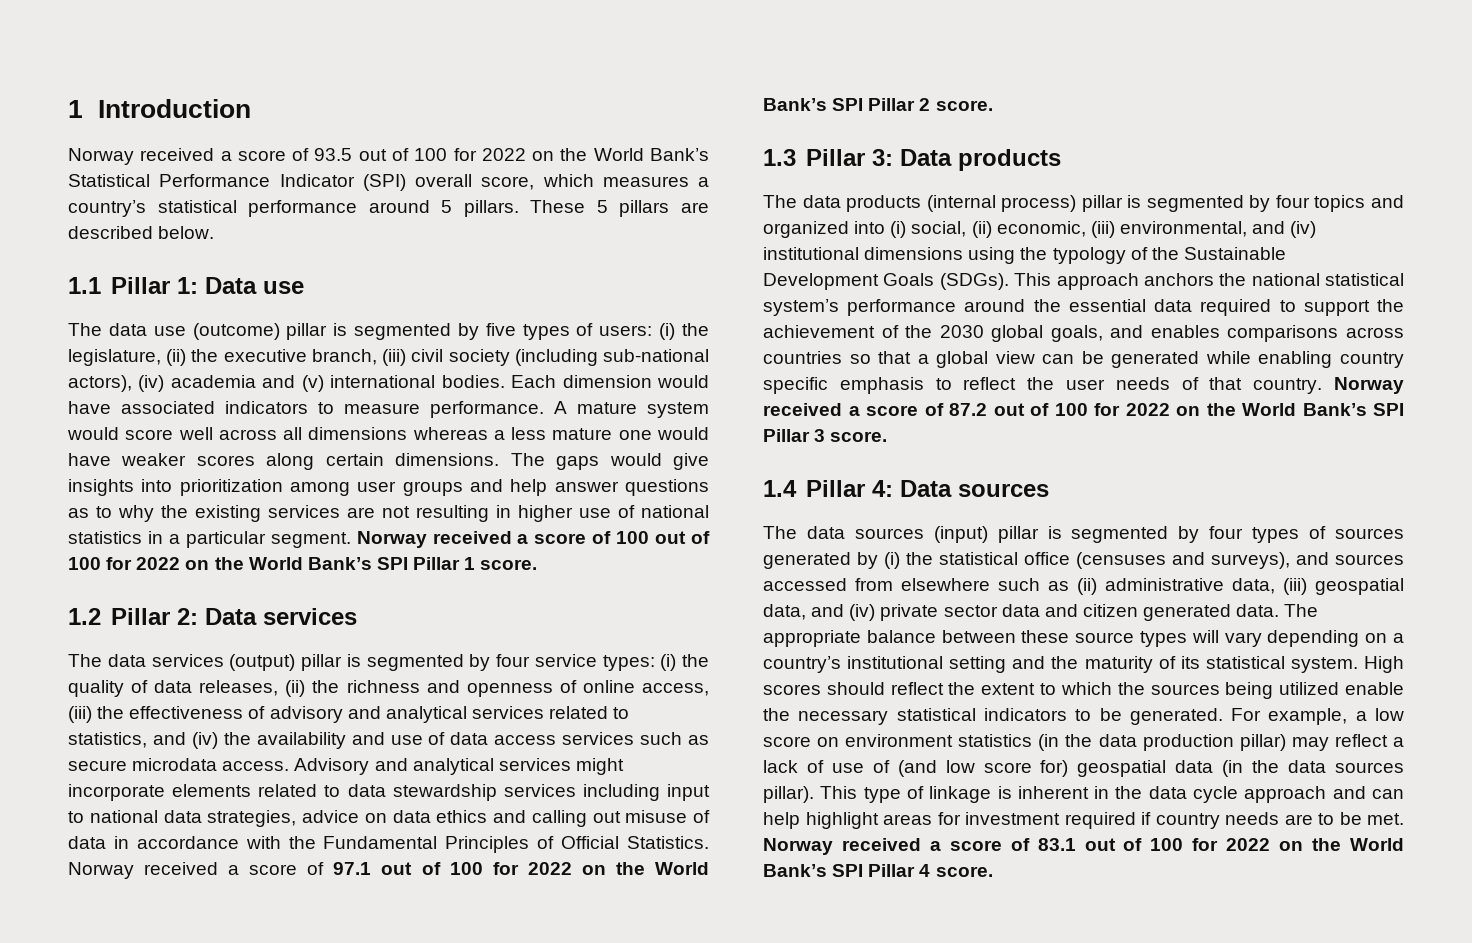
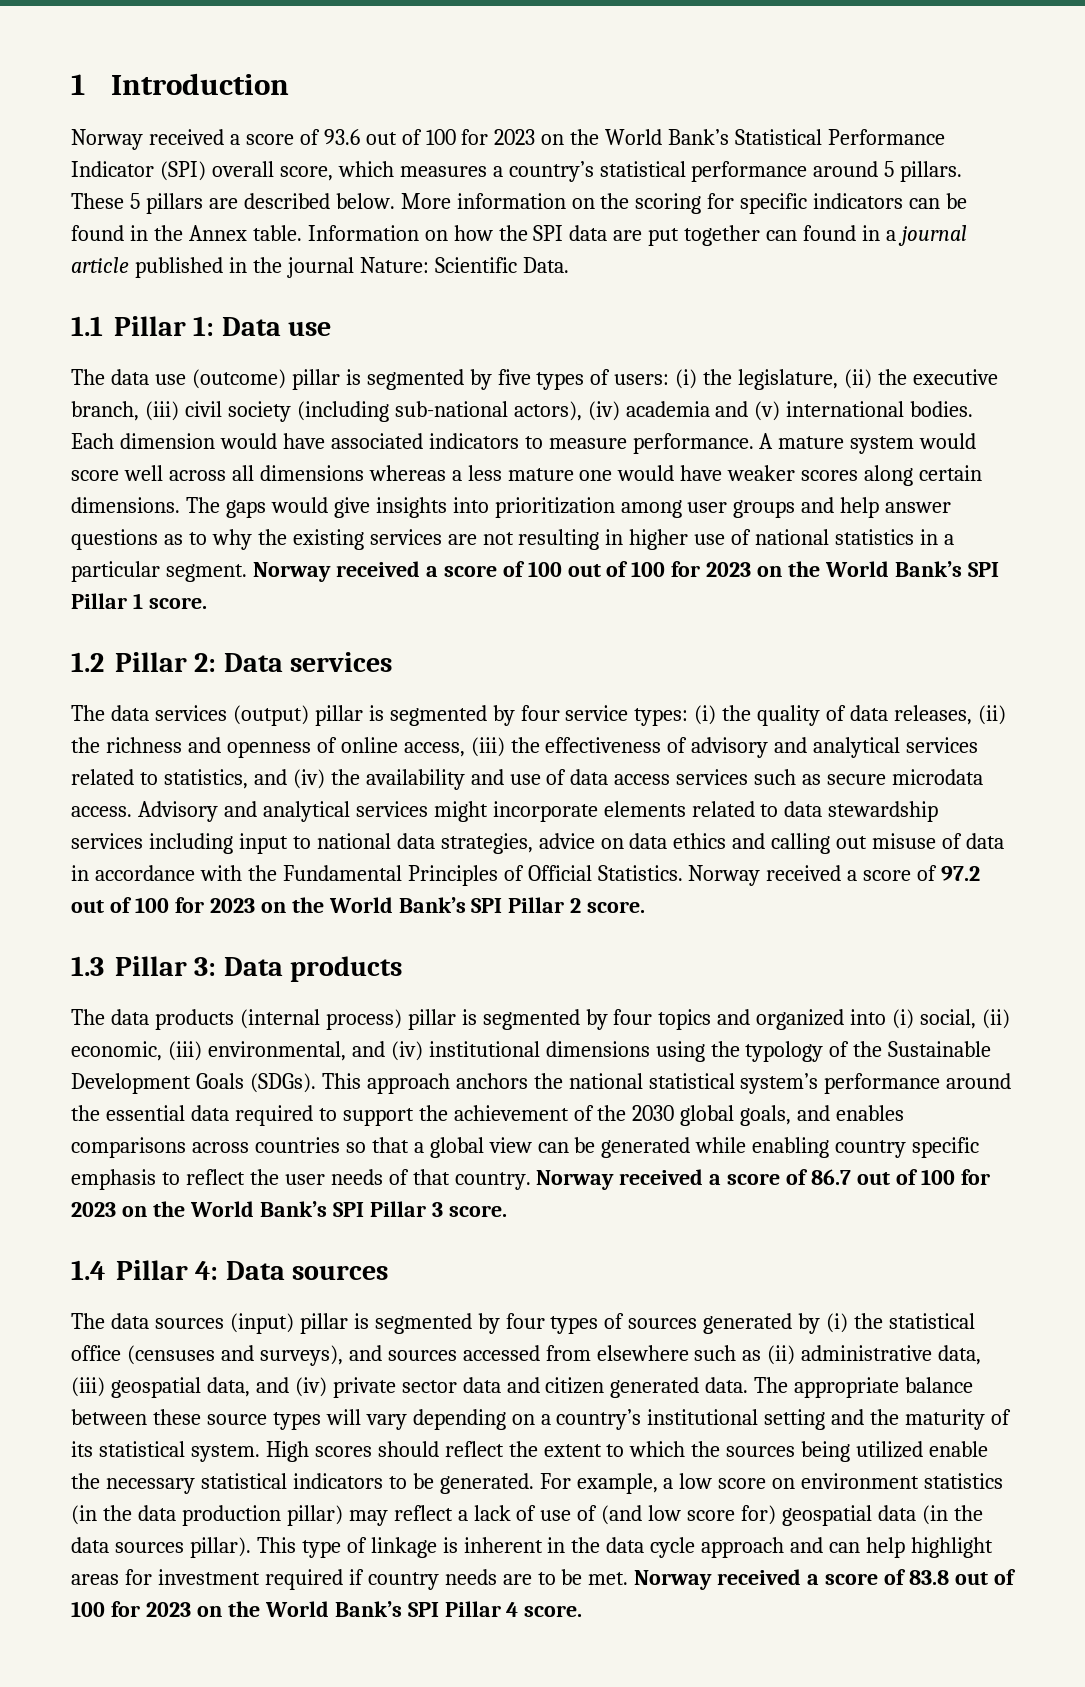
[314,148,526,161] 93.5 out of 100 for 2022 -> [323,129,536,145] 93.6 out of 100 for 2023
(215, 232) none -> [400,193,968,214] [71,225,967,246] [71,257,569,278] More information on the scoring for specific indicators can be found in the Annex table. Information on how the SPI data are put together can found in a journal article published in the journal Nature: Scientific Data.
[136,557,181,570] 2022 -> [706,562,752,577] 2023
[333,862,572,875] 97.1 out of 100 for 2022 -> [941,866,981,881] [71,897,255,913] 97.2 out of 100 for 2023
[949,403,1170,416] 87.2 out of 100 for 2022 -> [811,1169,990,1185] [71,1202,116,1217] 86.7 out of 100 for 2023
[1037,838,1271,851] 83.1 out of 100 for 2022 -> [909,1569,1016,1585] [71,1601,191,1617] 83.8 out of 100 for 2023

